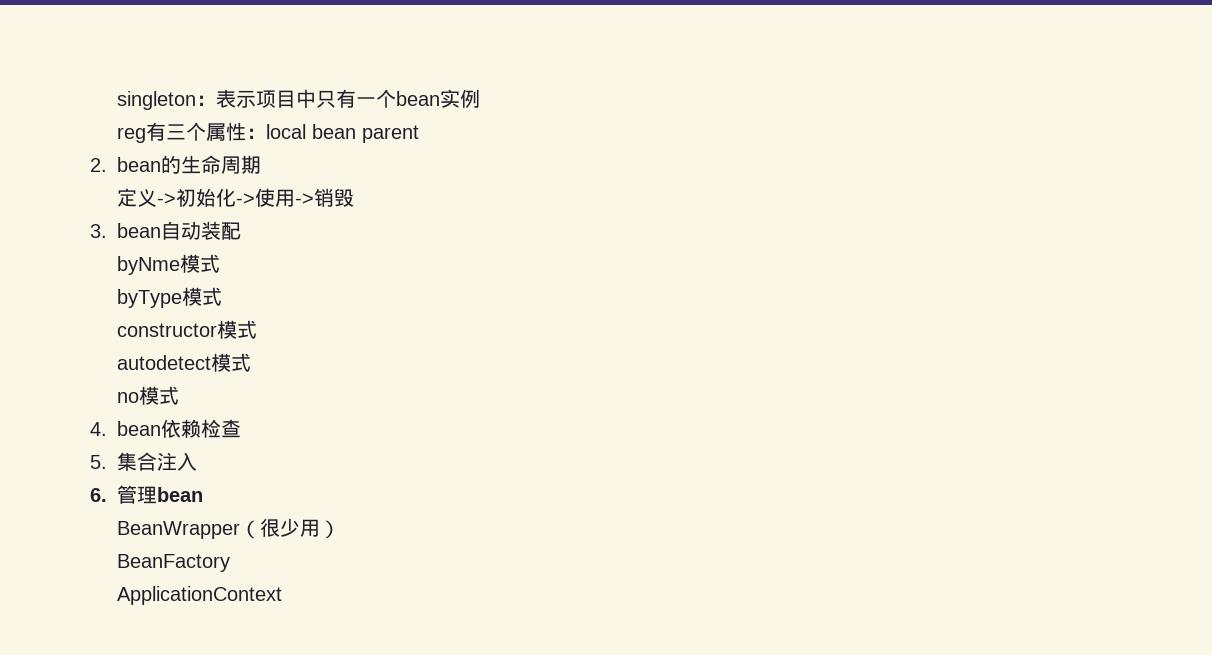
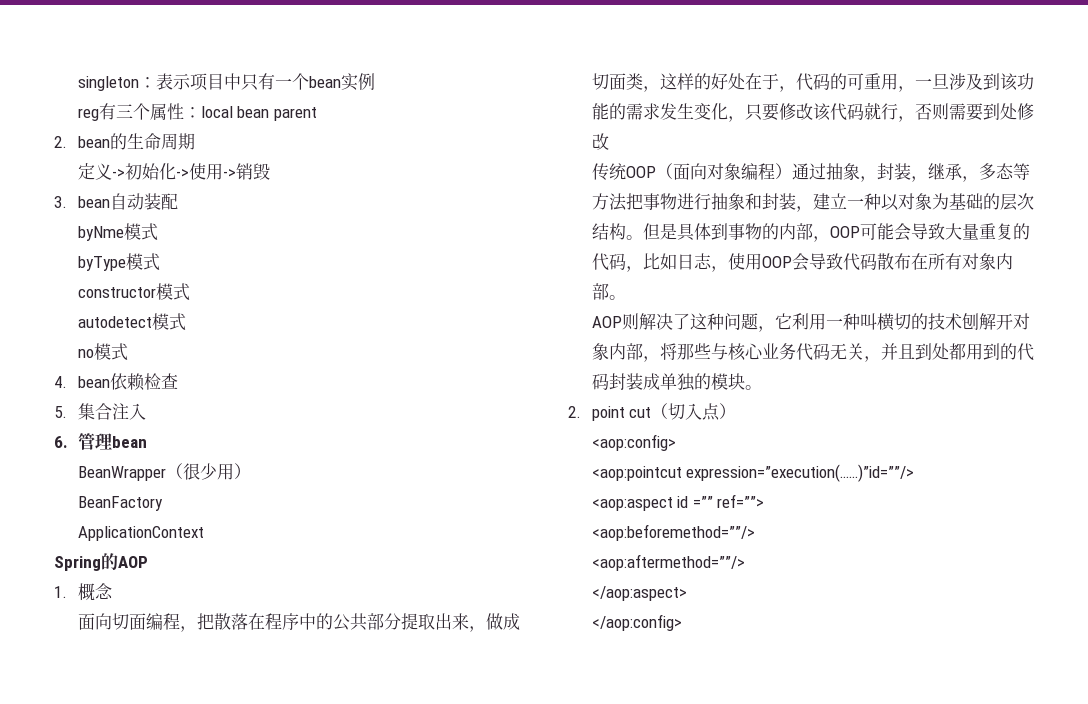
(283, 595) none -> [54,553,148,571] [54,583,113,601] [77,613,520,632] [591,73,1034,92] [591,102,1034,122] [591,133,609,150] [591,163,1030,182] [591,193,1034,212] [591,223,1030,242] [591,253,1013,272] [591,283,626,300] [591,313,1030,332] [591,343,1034,362] [591,373,762,391] [568,403,737,421] [591,434,676,451] [591,464,915,482] [591,494,765,511] [591,524,755,541] [591,554,745,571] [591,586,687,601] [591,614,682,631] // Spring的AOP // 1.概念 // 面向切面编程，把散落在程序中的公共部分提取出来，做成切面类，这样的好处在于，代码的可重用，一旦涉及到该功能的需求发生变化，只要修改该代码就行，否则需要到处修改 // 传统OOP（面向对象编程）通过抽象，封装，继承，多态等方法把事物进行抽象和封装，建立一种以对象为基础的层次结构。但是具体到事物的内部，OOP可能会导致大量重复的代码，比如日志，使用OOP会导致代码散布在所有对象内部。 // AOP则解决了这种问题，它利用一种叫横切的技术刨解开对象内部，将那些与核心业务代码无关，并且到处都用到的代码封装成单独的模块。 // 2. point cut（切入点） // <aop:config> // <aop:pointcut expression=”execution(……)”id=””/> // <aop:aspect id =”” ref=””> // <aop:beforemethod=””/> // <aop:aftermethod=””/> // </aop:aspect> // </aop:config>

